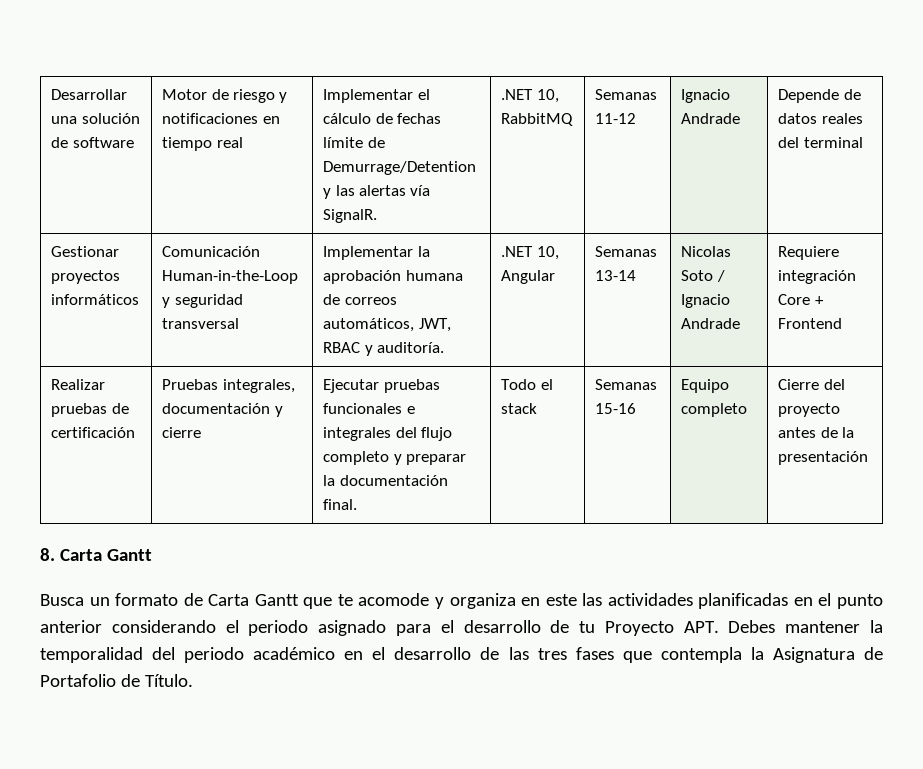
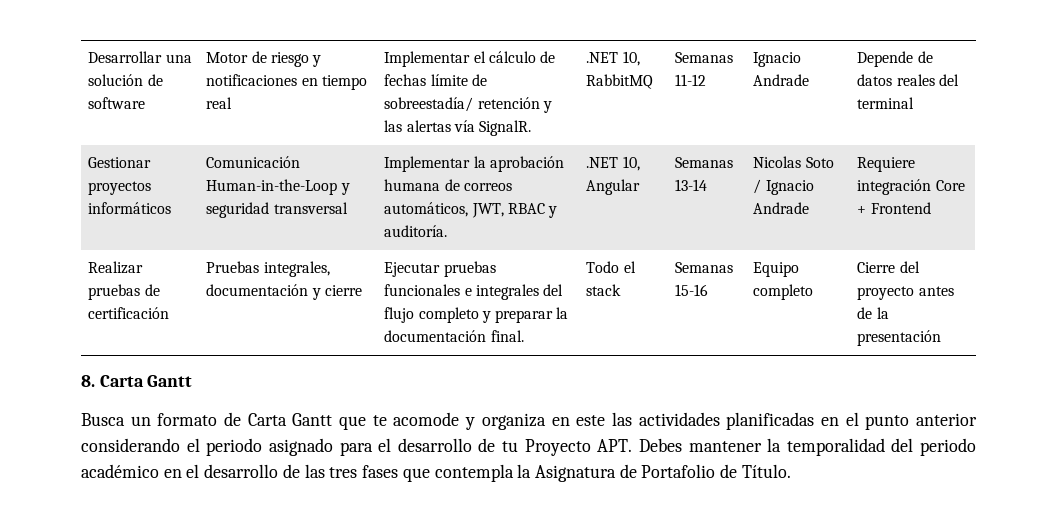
[323,161,477,175] Demurrage/Detention -> [384,97,540,112] sobreestadía/ retención

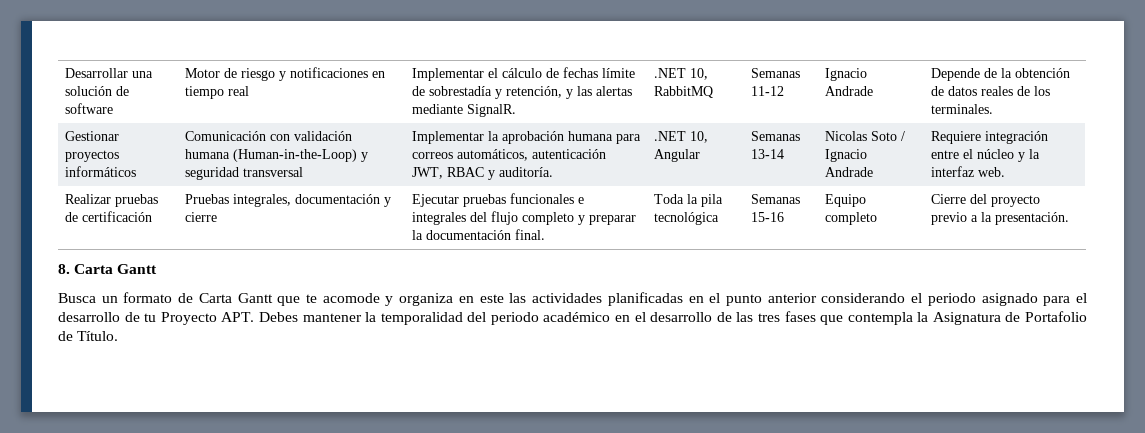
[384,97,540,112] sobreestadía/ retención -> [429,86,563,99] sobrestadía y retención,
[453,120,475,132] vía -> [412,104,464,114] mediante
[857,74,959,86] [857,97,915,109] datos reales del terminal -> [1001,68,1071,78] [931,86,1051,96] [931,104,994,114] la obtención de datos reales de los terminales.
[206,179,338,195] Human-in-the-Loop -> [270,131,353,141] [185,149,358,162] con validación humana (Human-in-the-Loop)
[444,179,460,191] de -> [616,134,642,144] para
(469, 209) none -> [532,149,607,159] autenticación
[935,180,965,191] [857,202,931,214] Core + Frontend -> [931,149,1041,162] [931,166,1006,177] entre el núcleo y la interfaz web.
[586,261,636,273] [586,284,622,296] Todo el stack -> [654,194,724,207] [654,212,720,225] Toda la pila tecnológica
[918,286,954,296] [857,307,889,319] [857,330,942,346] antes de la presentación -> [931,212,1070,225] previo a la presentación.

